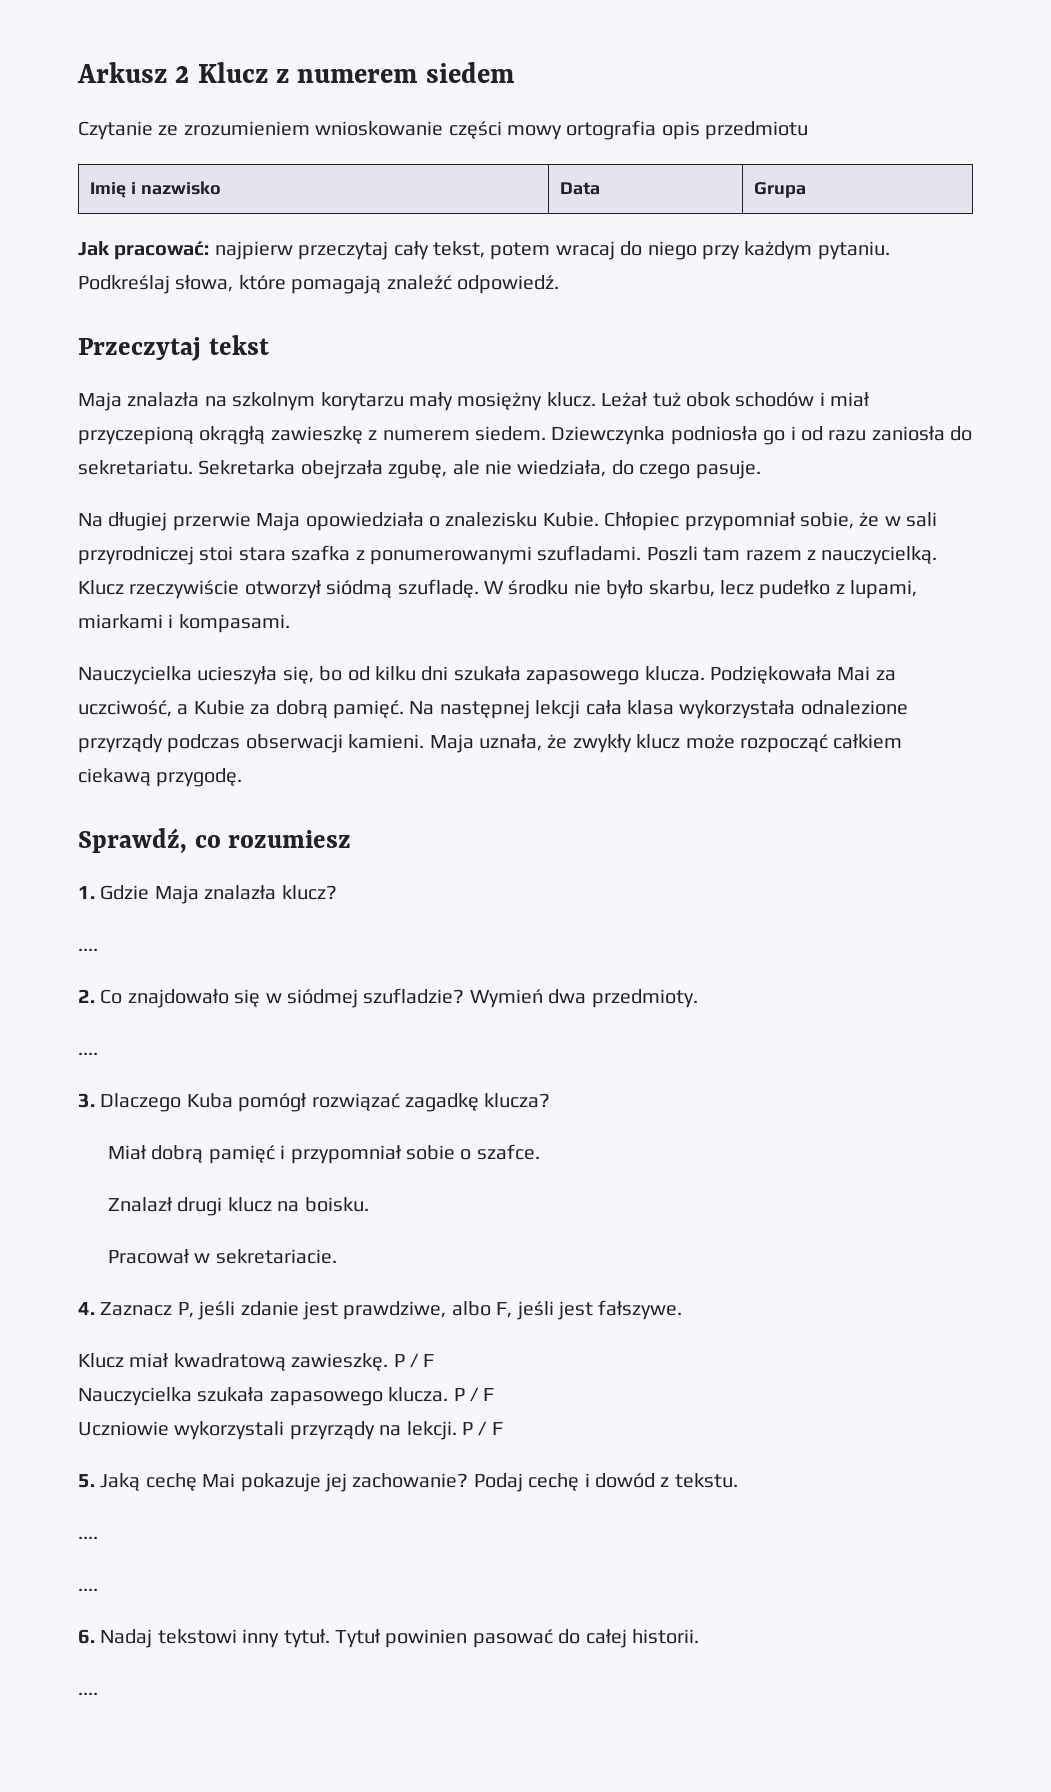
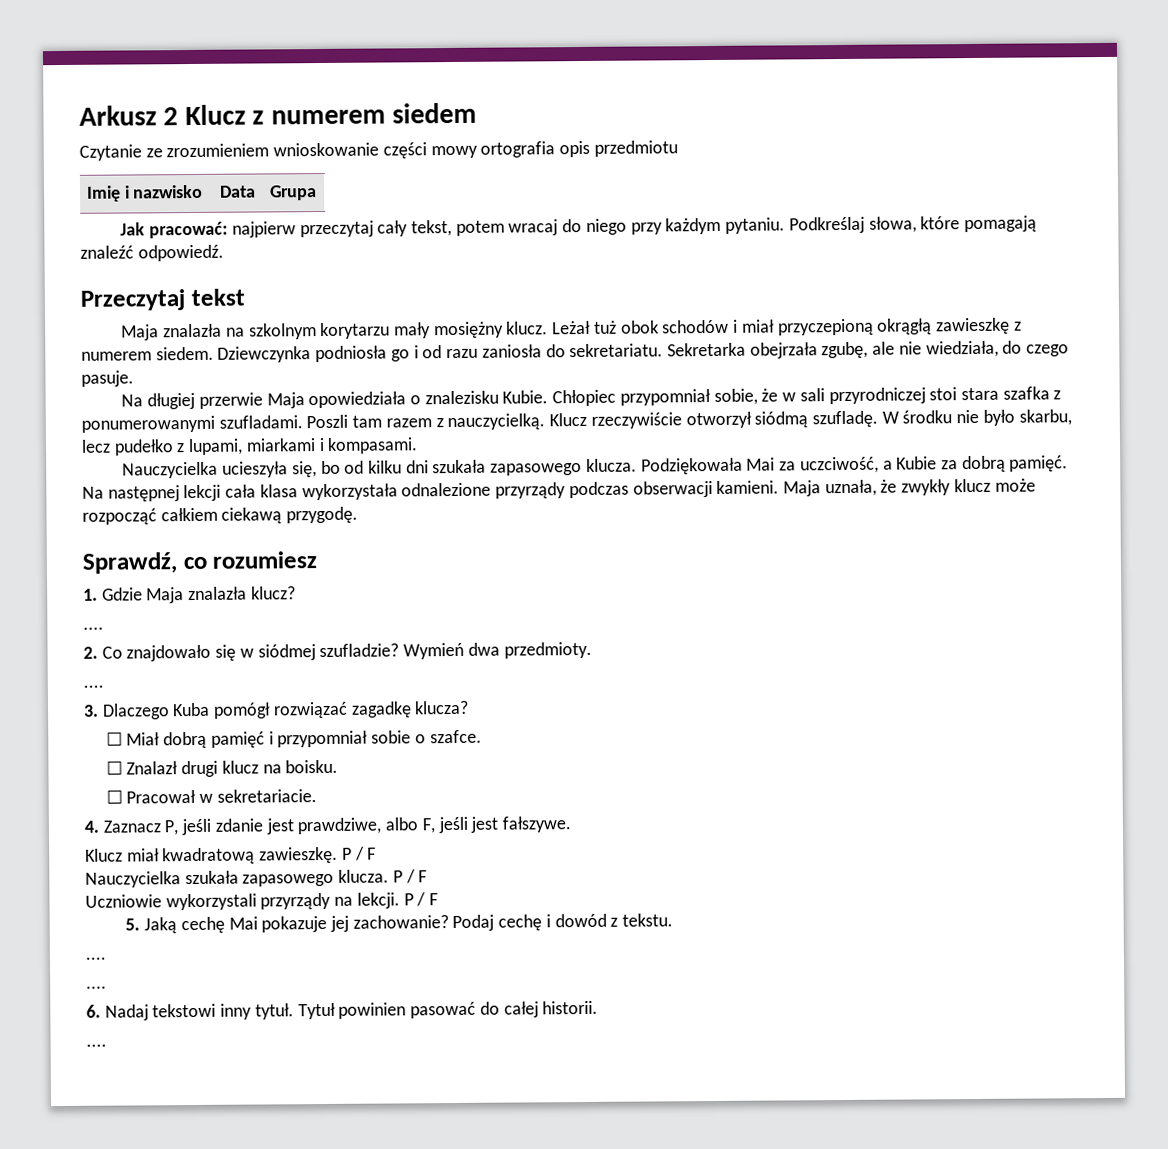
(551, 1100) none -> [105,731,123,746] ☐
(540, 1152) none -> [105,760,123,775] ☐
(369, 1204) none -> [105,789,123,804] ☐

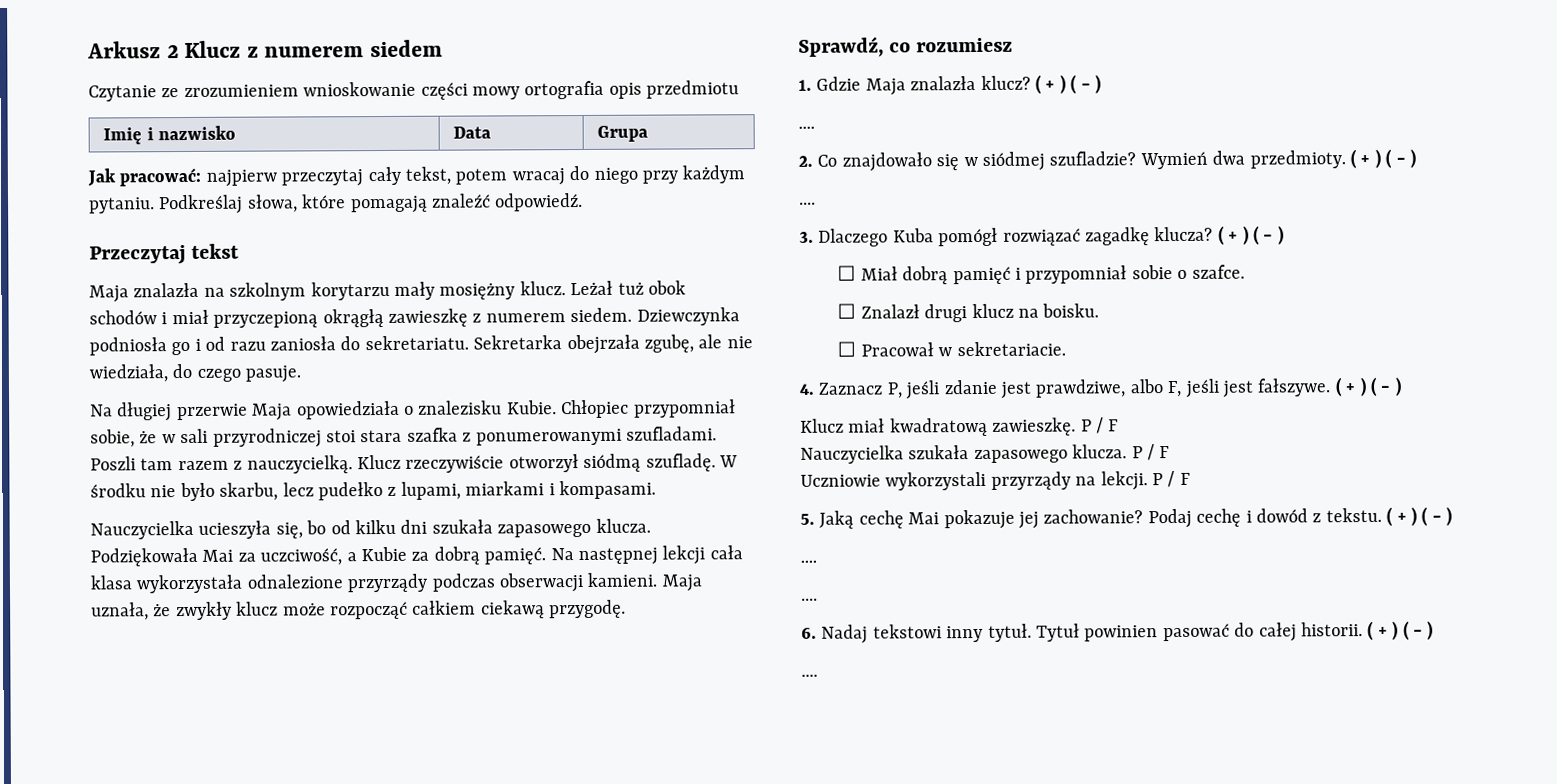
(296, 593) none -> [1035,74,1101,94] ( + ) ( − )
(592, 650) none -> [1350,148,1416,169] ( + ) ( − )
(470, 707) none -> [1217,225,1284,245] ( + ) ( − )
(571, 824) none -> [1334,376,1402,397] ( + ) ( − )
(674, 920) none -> [1386,506,1453,526] ( + ) ( − )
(599, 1007) none -> [1367,620,1434,641] ( + ) ( − )

